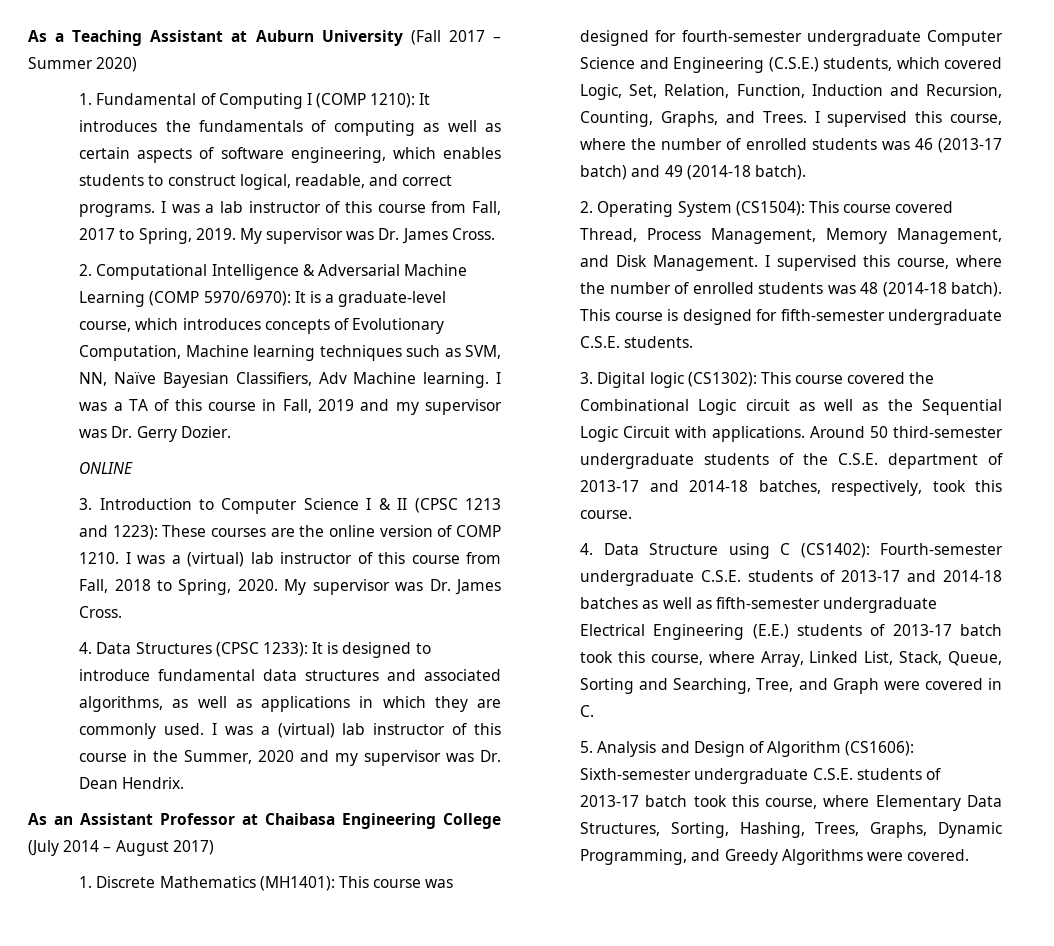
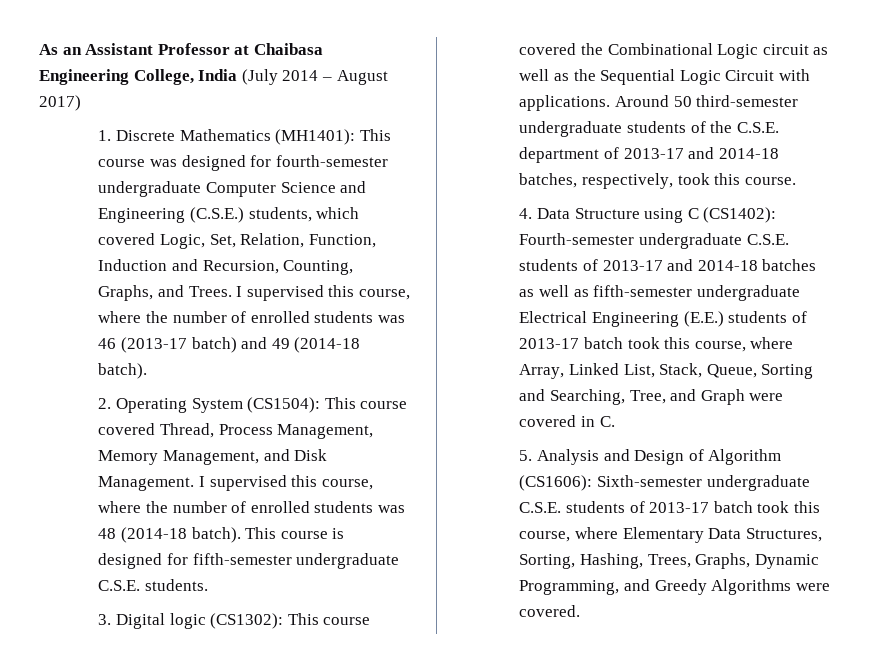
[28,30,501,46] [28,57,138,72] [79,93,431,109] [79,120,502,136] [79,147,501,163] [79,174,453,190] [79,201,501,217] [79,228,495,244] [79,264,468,280] [79,291,447,307] [79,318,445,334] [79,345,501,361] [79,372,502,388] [79,399,502,415] [79,426,231,442] [79,462,134,474] [79,498,501,514] [79,525,501,540] [79,552,502,567] [79,579,501,595] [79,606,123,618] [79,642,431,658] [79,669,502,681] [79,696,501,712] [79,723,501,739] [79,750,502,766] [79,777,185,789] [28,813,47,825] As a Teaching Assistant at Auburn University (Fall 2017 – Summer 2020) // 1. Fundamental of Computing I (COMP 1210): It introduces the fundamentals of computing as well as certain aspects of software engineering, which enables students to construct logical, readable, and correct programs. I was a lab instructor of this course from Fall, 2017 to Spring, 2019. My supervisor was Dr. James Cross. // 2. Computational Intelligence & Adversarial Machine Learning (COMP 5970/6970): It is a graduate-level course, which introduces concepts of Evolutionary Computation, Machine learning techniques such as SVM, NN, Naïve Bayesian Classifiers, Adv Machine learning. I was a TA of this course in Fall, 2019 and my supervisor was Dr. Gerry Dozier. // ONLINE // 3. Introduction to Computer Science I & II (CPSC 1213 and 1223): These courses are the online version of COMP 1210. I was a (virtual) lab instructor of this course from Fall, 2018 to Spring, 2020. My supervisor was Dr. James Cross. // 4. Data Structures (CPSC 1233): It is designed to introduce fundamental data structures and associated algorithms, as well as applications in which they are commonly used. I was a (virtual) lab instructor of this course in the Summer, 2020 and my supervisor was Dr. Dean Hendrix. // As -> [39,44,58,55] As
[443,813,501,829] College -> [133,69,238,85] College, India

